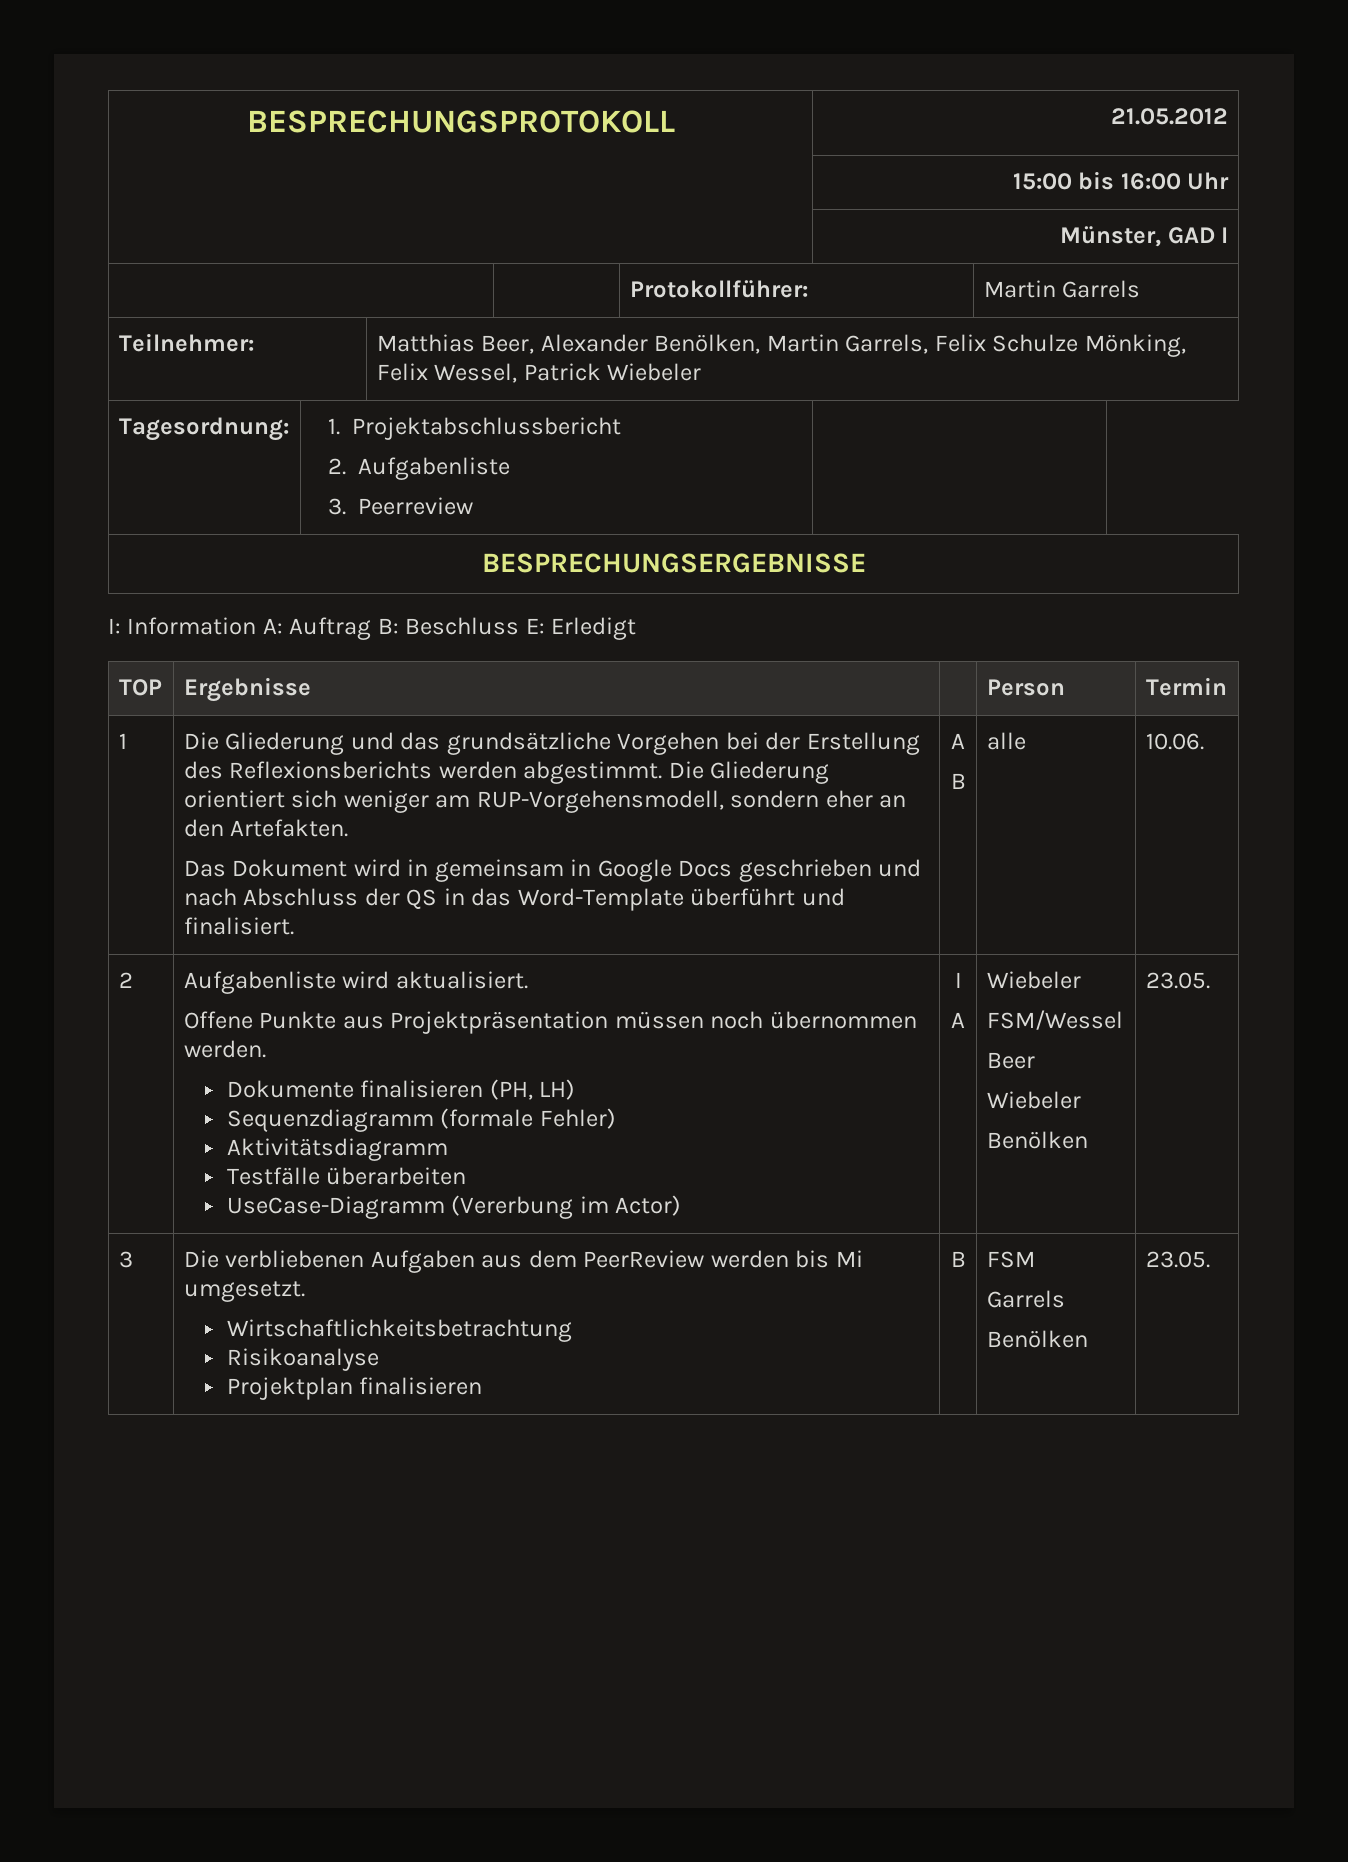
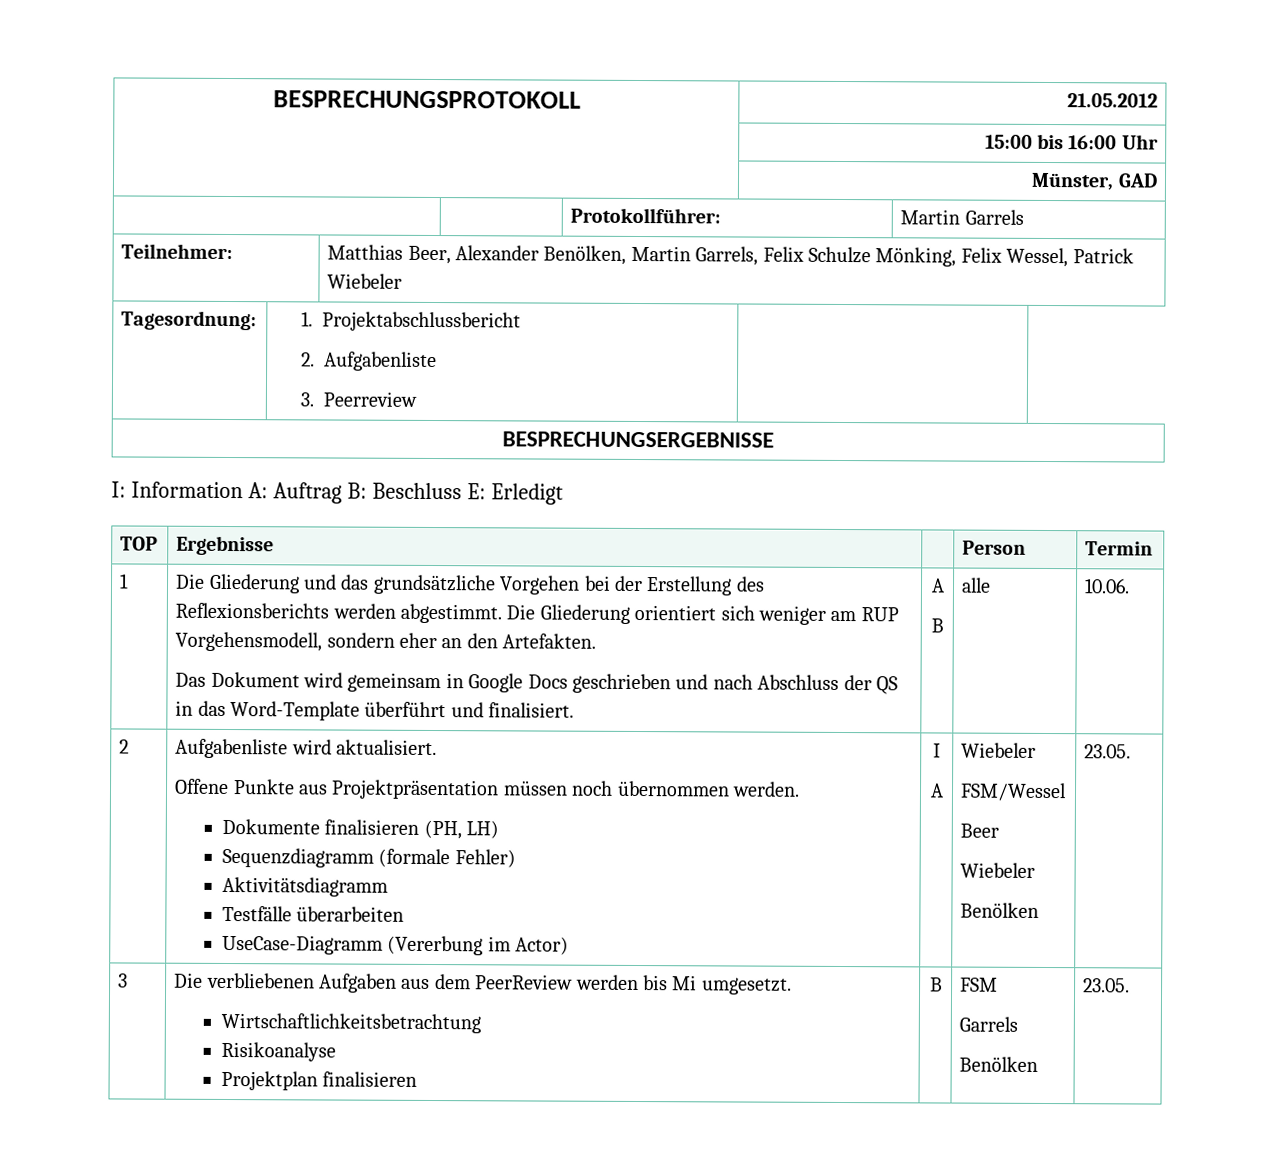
[1221,227,1229,243] I -> (1158, 180) none
[476,790,724,813] RUP-Vorgehensmodell, -> [860,607,899,622] [175,631,323,652] RUP Vorgehensmodell,
[407,859,429,876] in -> (344, 680) none

